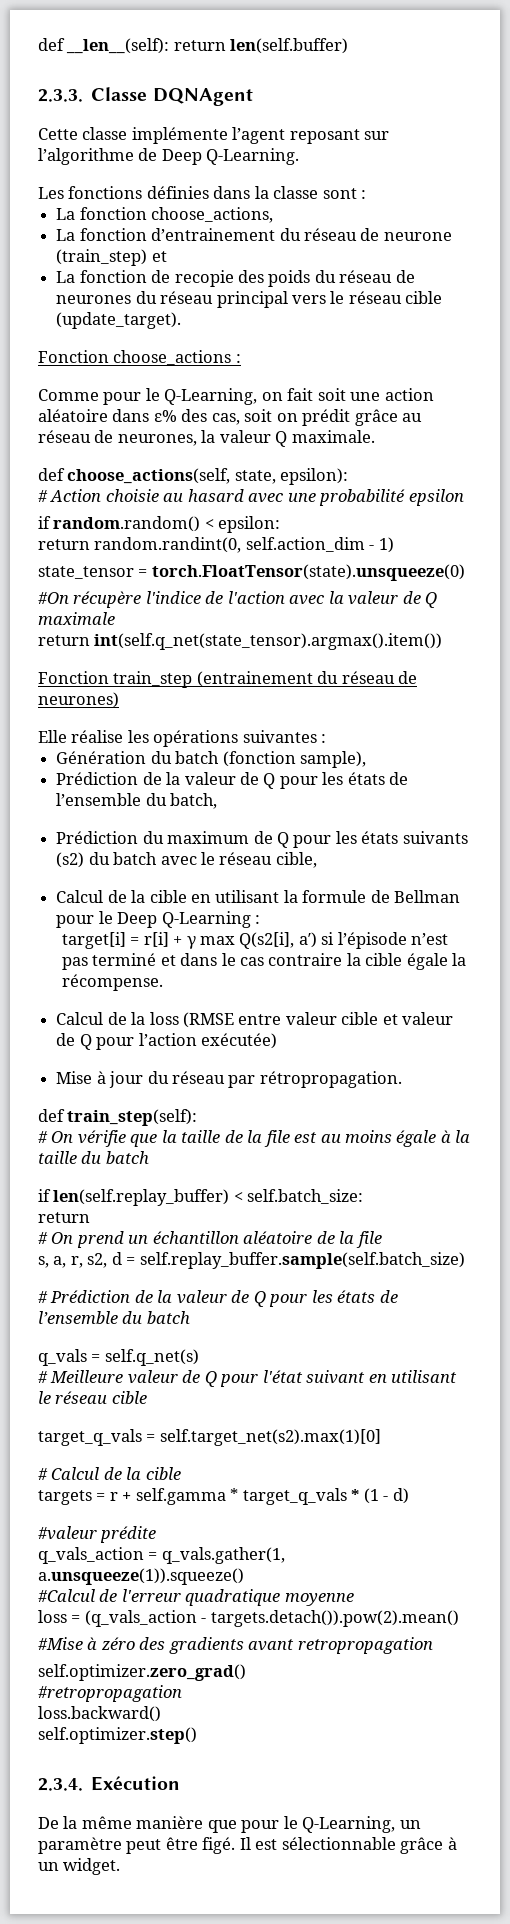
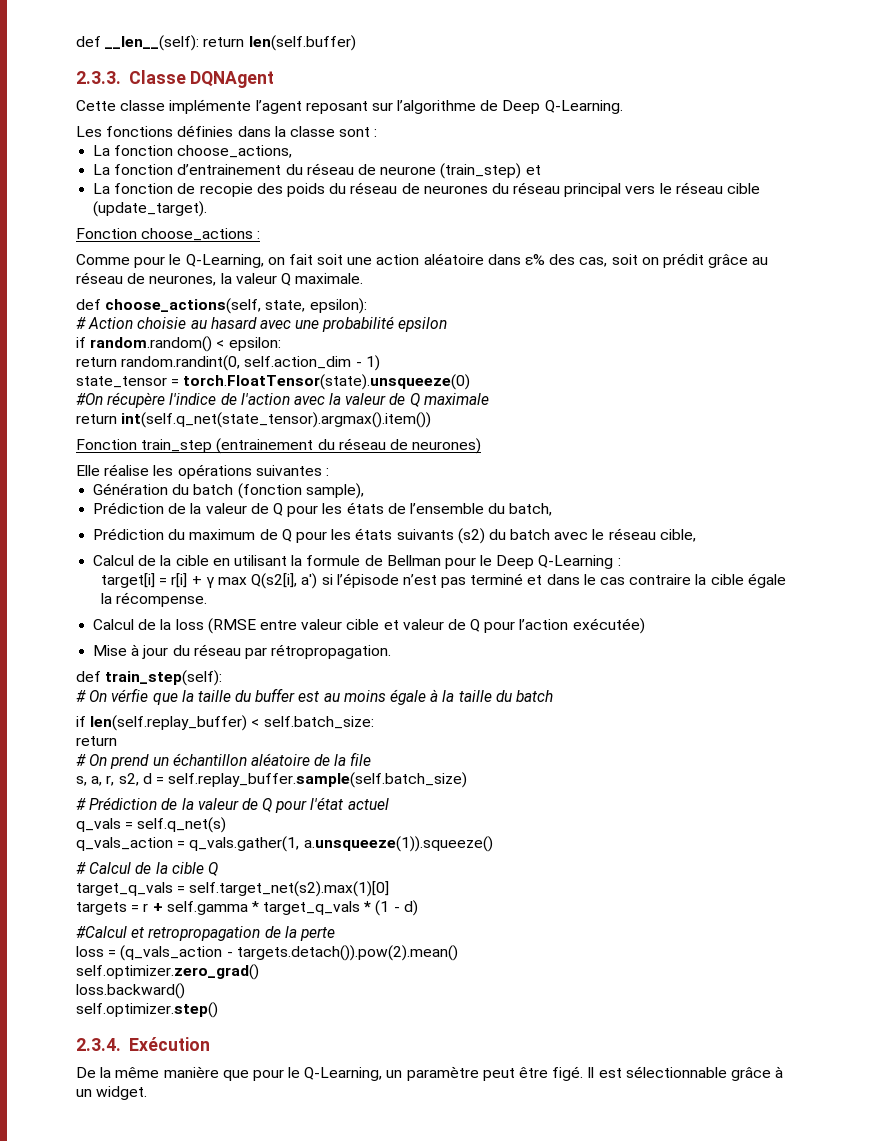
[77,1130,126,1147] vérifie -> [111,688,149,702] vérfie
[224,1130,290,1147] de la file -> [235,688,296,702] du buffer
[311,1290,398,1303] [38,1311,190,1324] [38,1349,199,1366] [38,1370,458,1387] [38,1391,147,1404] [38,1429,381,1446] les états de l’ensemble du batch // q_vals = self.q_net(s) // # Meilleure valeur de Q pour l'état suivant en utilisant le réseau cible // target_q_vals = self.target_net(s2).max(1)[0] -> [310,797,389,810] [76,817,227,833] [76,836,493,852] l'état actuel // q_vals = self.q_net(s) // q_vals_action = q_vals.gather(1, a.unsqueeze(1)).squeeze()
(181, 1473) none -> [207,862,218,876] [76,881,390,897] Q // target_q_vals = self.target_net(s2).max(1)[0]
[38,1526,157,1543] [38,1547,285,1564] [38,1568,244,1585] [38,1589,354,1606] #valeur prédite // q_vals_action = q_vals.gather(1, a.unsqueeze(1)).squeeze() // #Calcul de l'erreur quadratique moyenne -> [76,926,335,941] #Calcul et retropropagation de la perte
[38,1637,433,1654] // #Mise à zéro des gradients avant retropropagation -> (458, 953) none
[38,1685,182,1702] // #retropropagation -> (259, 972) none

